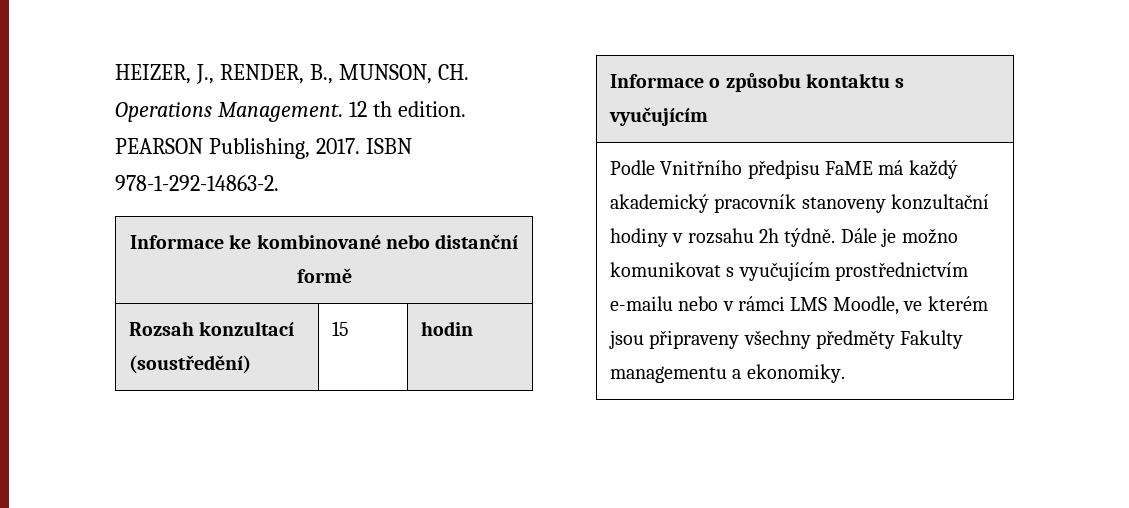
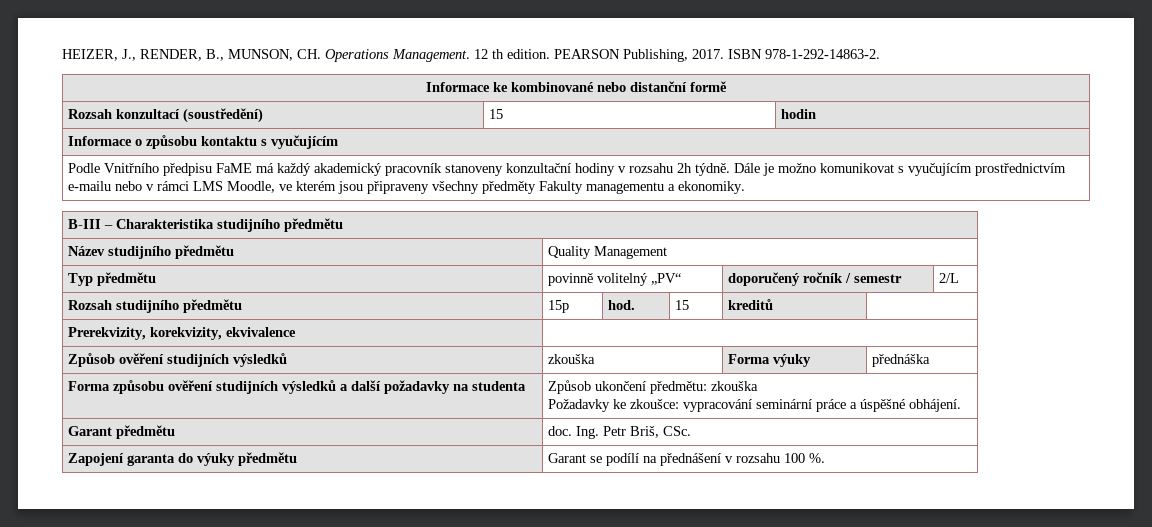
(845, 373) none -> [68,218,344,232] [68,245,235,259] [548,246,668,259] [68,272,157,286] [548,273,682,286] [728,272,903,286] [939,273,960,283] [68,299,243,313] [548,300,570,313] [608,300,636,310] [675,300,690,310] [728,299,774,310] [68,327,297,340] [68,353,288,367] [548,354,596,364] [728,354,812,367] [872,354,931,367] [68,380,527,394] [548,380,759,394] [548,399,962,412] [68,425,176,439] [548,426,692,439] [68,452,298,466] [548,453,826,466] // B-III – Charakteristika studijního předmětu // Název studijního předmětu | Quality Management // Typ předmětu | povinně volitelný „PV“ | doporučený ročník / semestr | 2/L // Rozsah studijního předmětu | 15p | hod. | 15 | kreditů | // Prerekvizity, korekvizity, ekvivalence | // Způsob ověření studijních výsledků | zkouška | Forma výuky | přednáška // Forma způsobu ověření studijních výsledků a další požadavky na studenta | Způsob ukončení předmětu: zkouška // Požadavky ke zkoušce: vypracování seminární práce a úspěšné obhájení. // Garant předmětu | doc. Ing. Petr Briš, CSc. // Zapojení garanta do výuky předmětu | Garant se podílí na přednášení v rozsahu 100 %.

